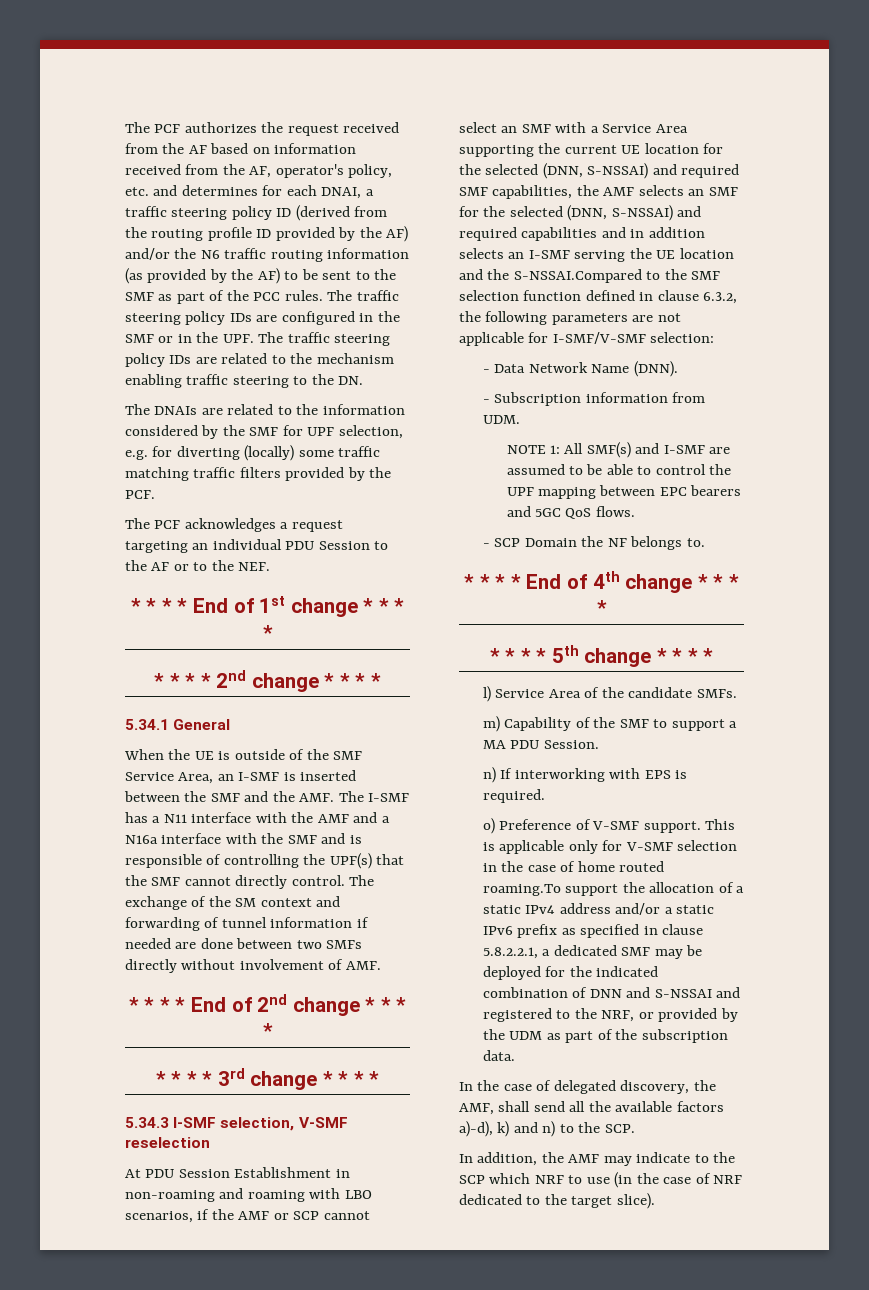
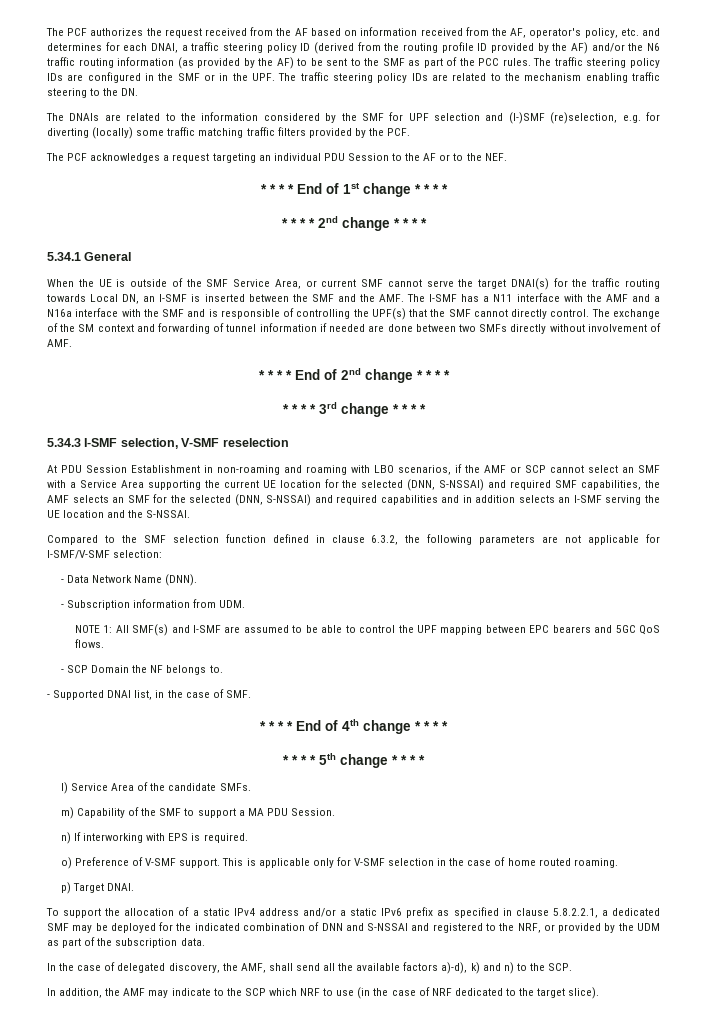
[338,425,403,439] selection, -> [434,112,618,124] selection and (I-)SMF (re)selection,
(214, 778) none -> [305,278,661,290] [47,294,140,304] or current SMF cannot serve the target DNAI(s) for the traffic routing towards Local DN,
[513,269,642,283] S-NSSAI.Compared -> [146,510,191,518] [47,535,98,545] S-NSSAI. // Compared
(705, 542) none -> [47,689,251,700] // - Supported DNAI list, in the case of SMF.
[482,884,561,896] roaming.To -> [573,858,618,868] [60,882,135,894] [46,908,59,916] roaming. // p) Target DNAI. // To

